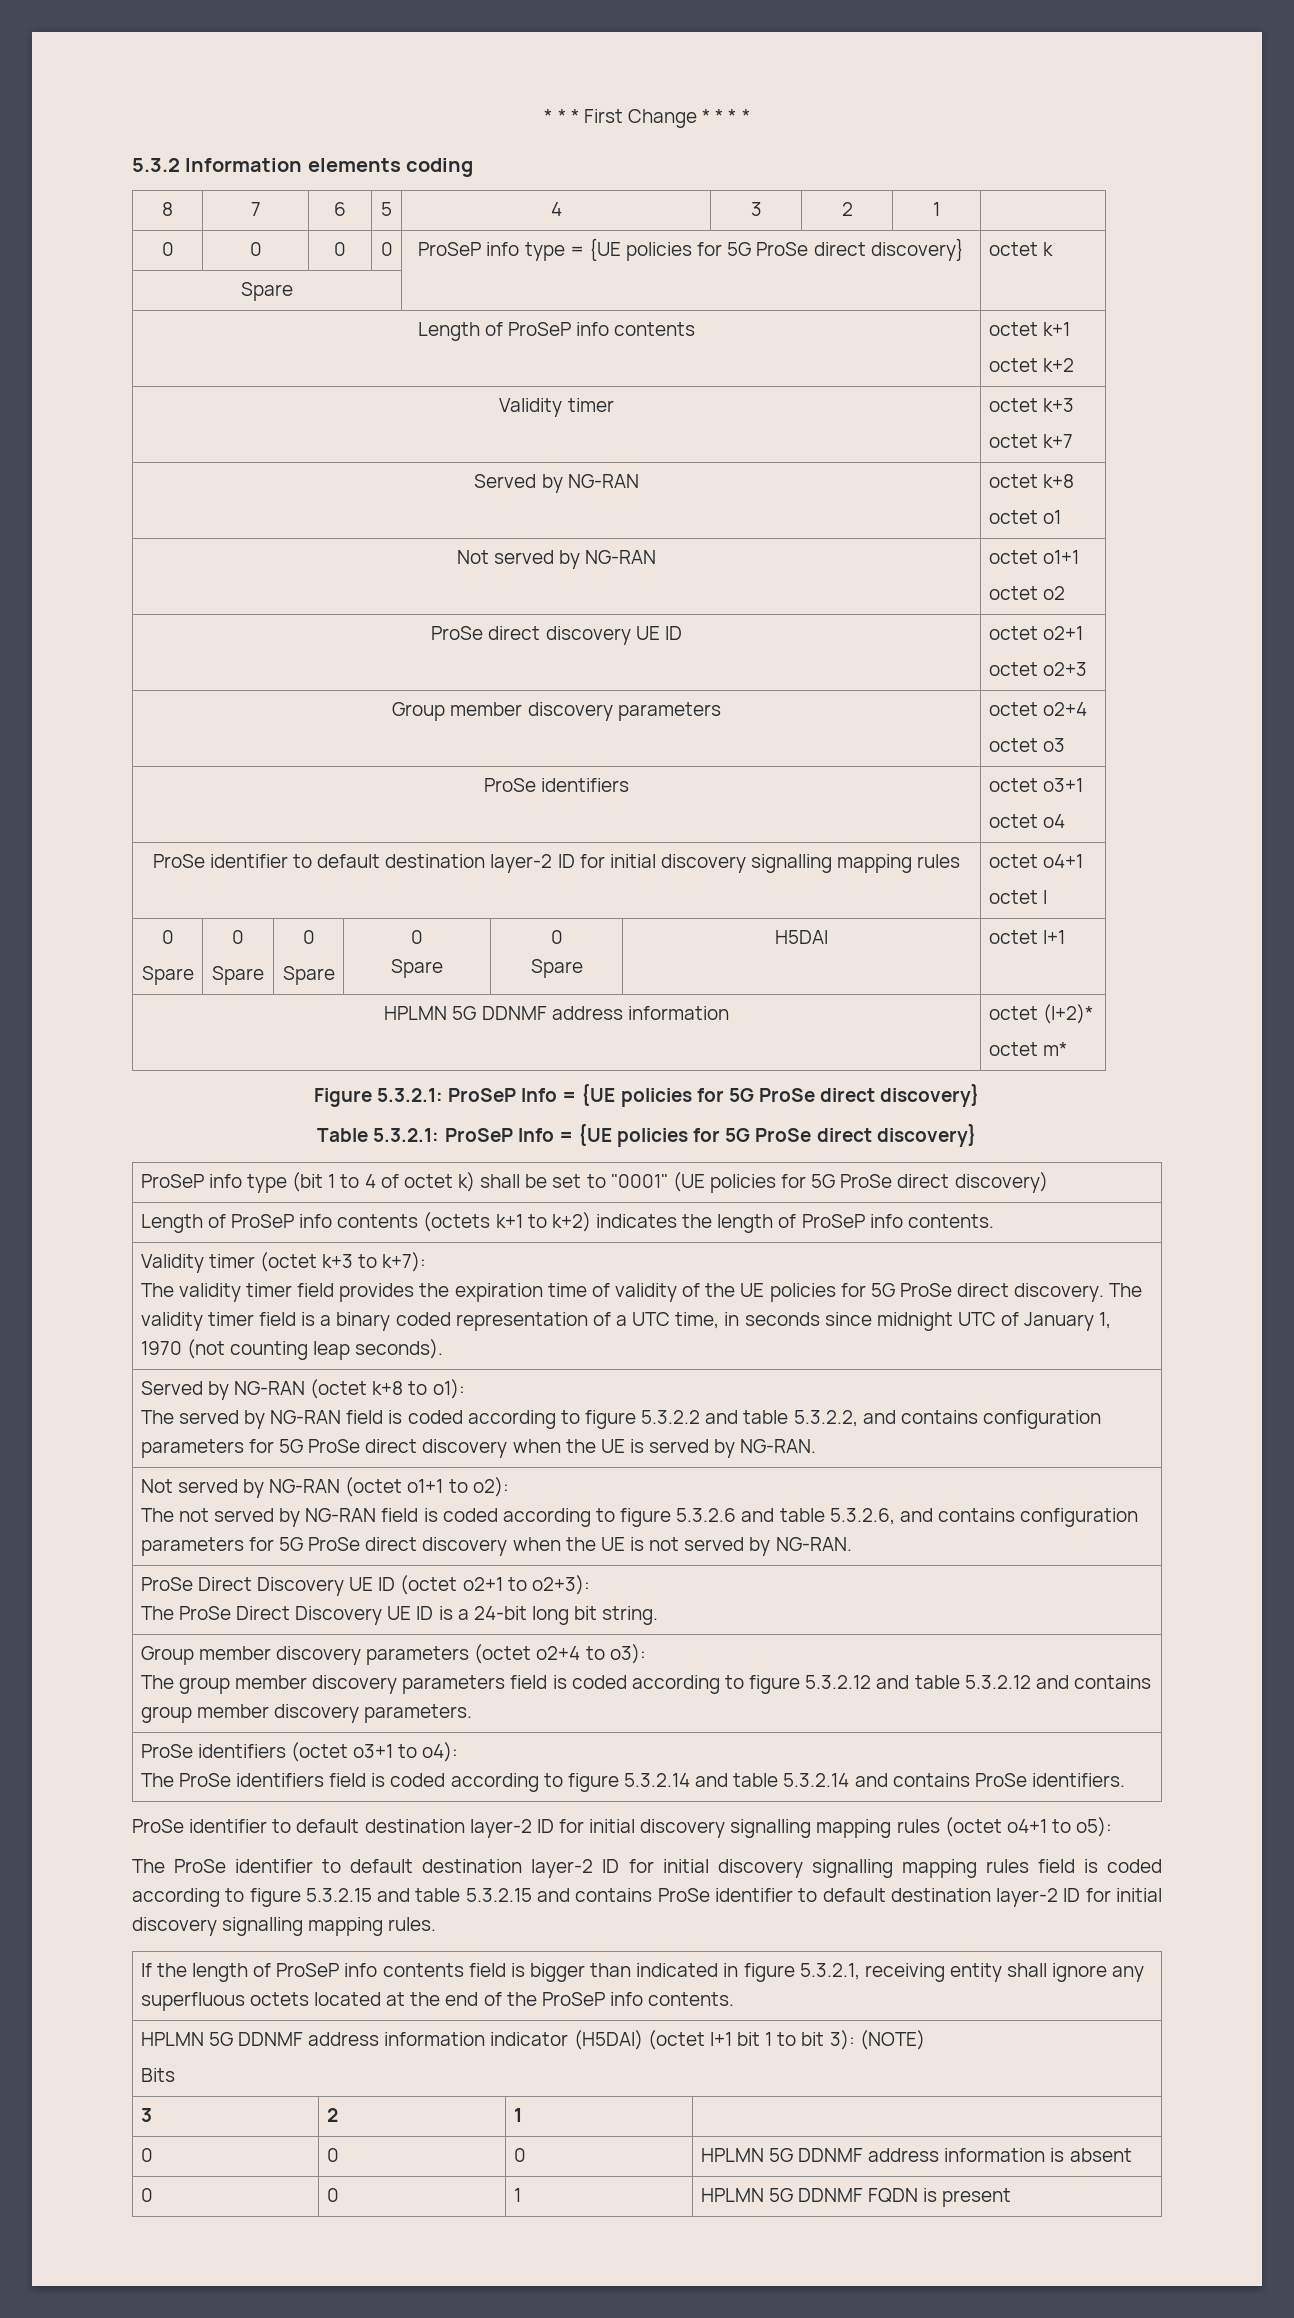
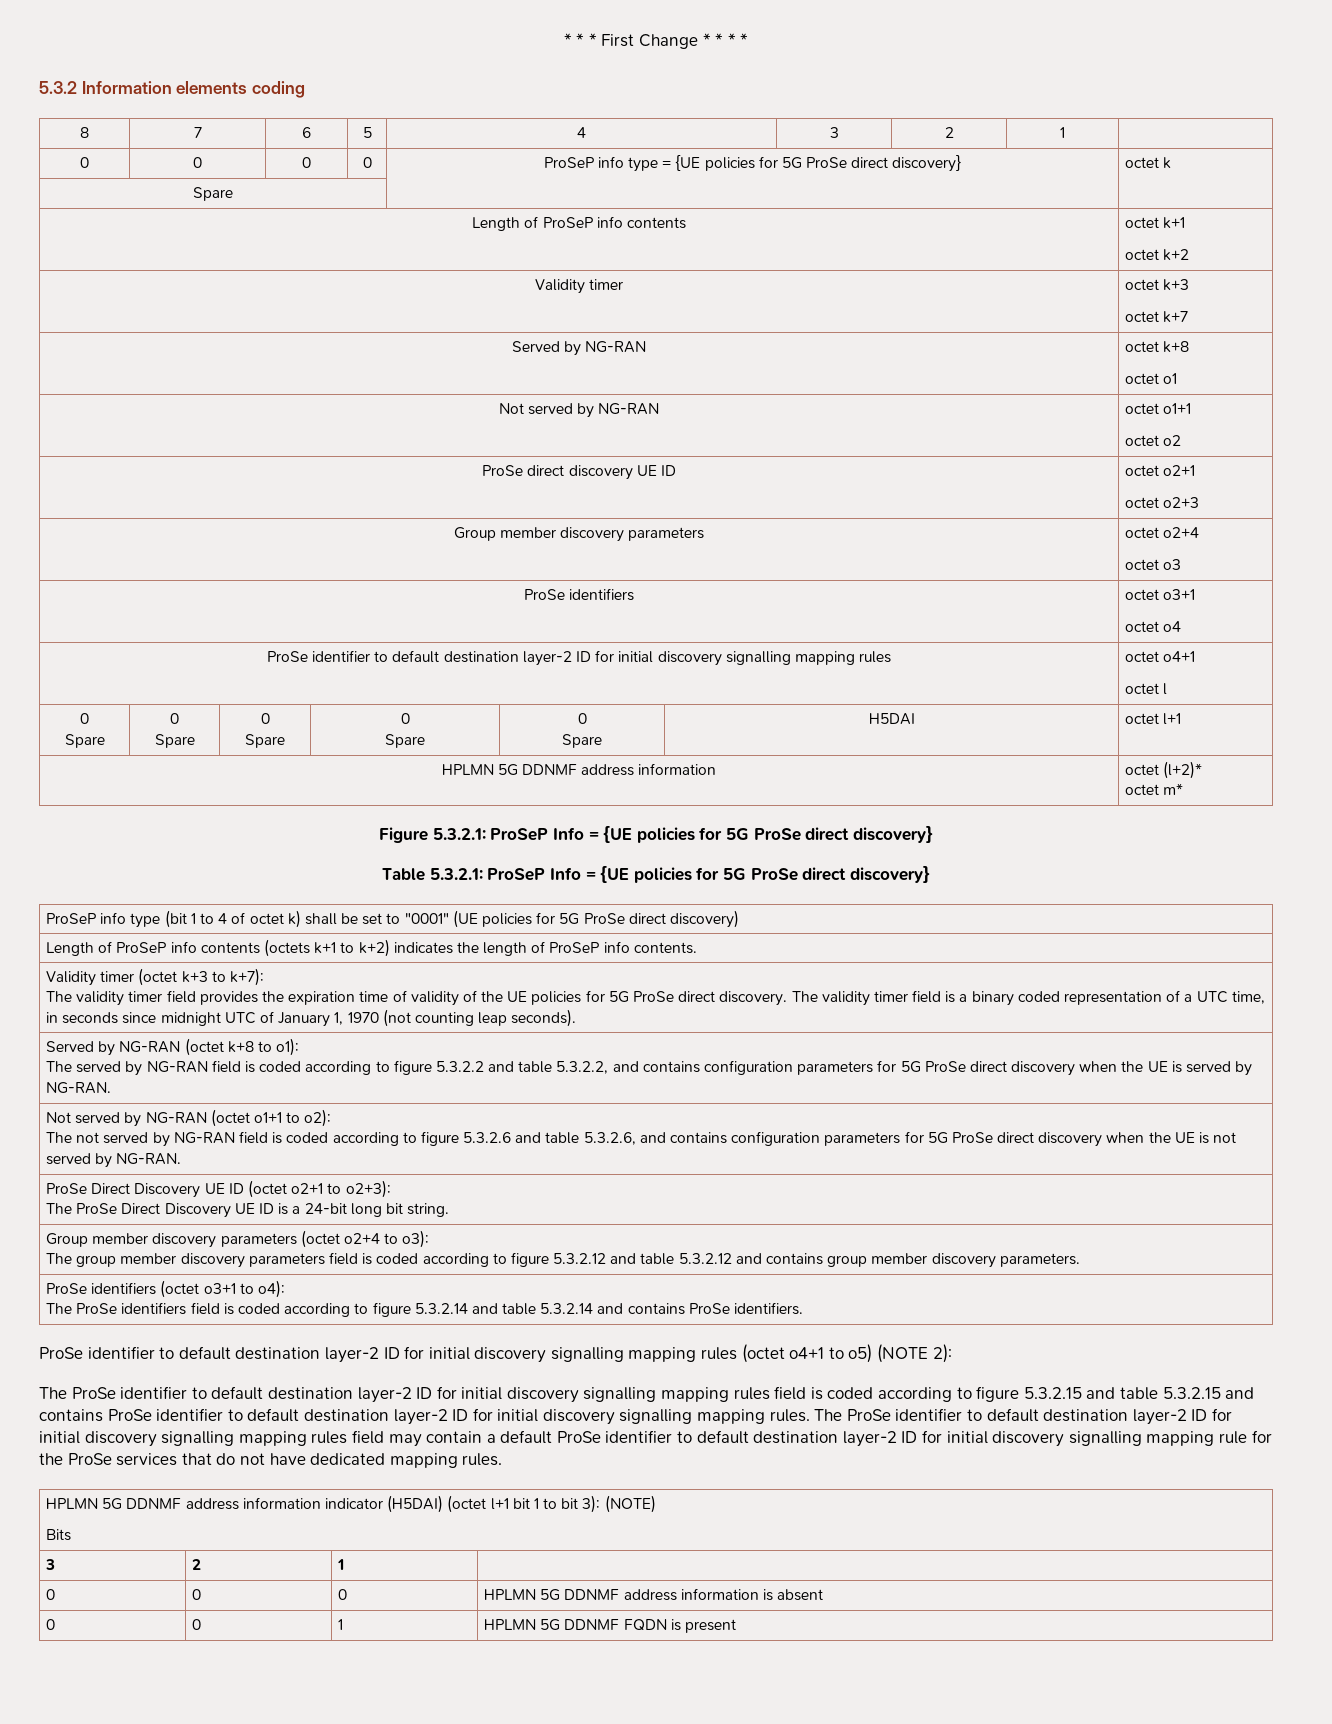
[1076,1817,1113,1837] o5): -> [848,1344,952,1363] o5) (NOTE 2):
[140,1963,1145,1982] [140,1992,735,2011] // If the length of ProSeP info contents field is bigger than indicated in figure 5.3.2.1, receiving entity shall ignore any superfluous octets located at the end of the ProSeP info contents. -> [814,1408,1232,1425] [39,1430,1272,1447] [39,1453,503,1468] The ProSe identifier to default destination layer-2 ID for initial discovery signalling mapping rules field may contain a default ProSe identifier to default destination layer-2 ID for initial discovery signalling mapping rule for the ProSe services that do not have dedicated mapping rules.

